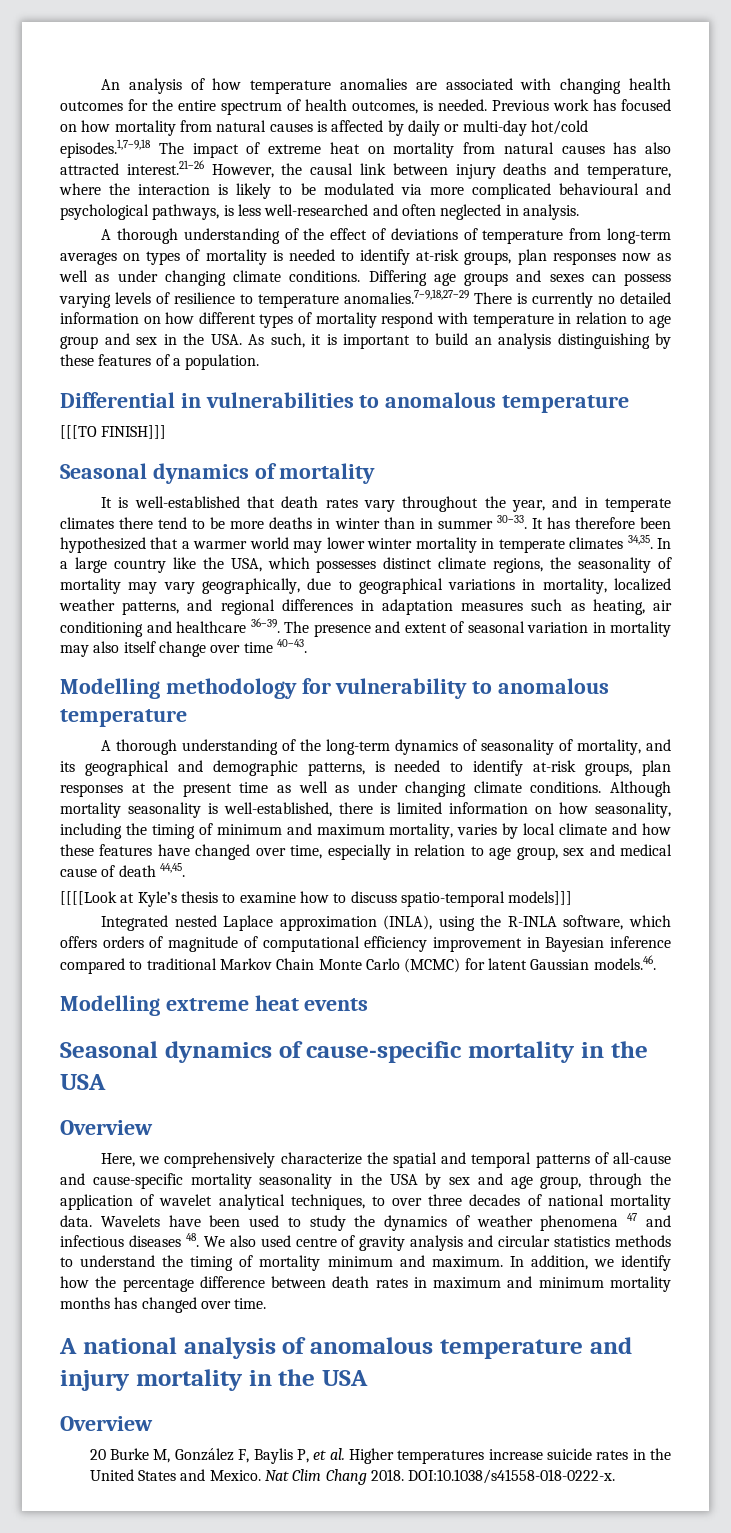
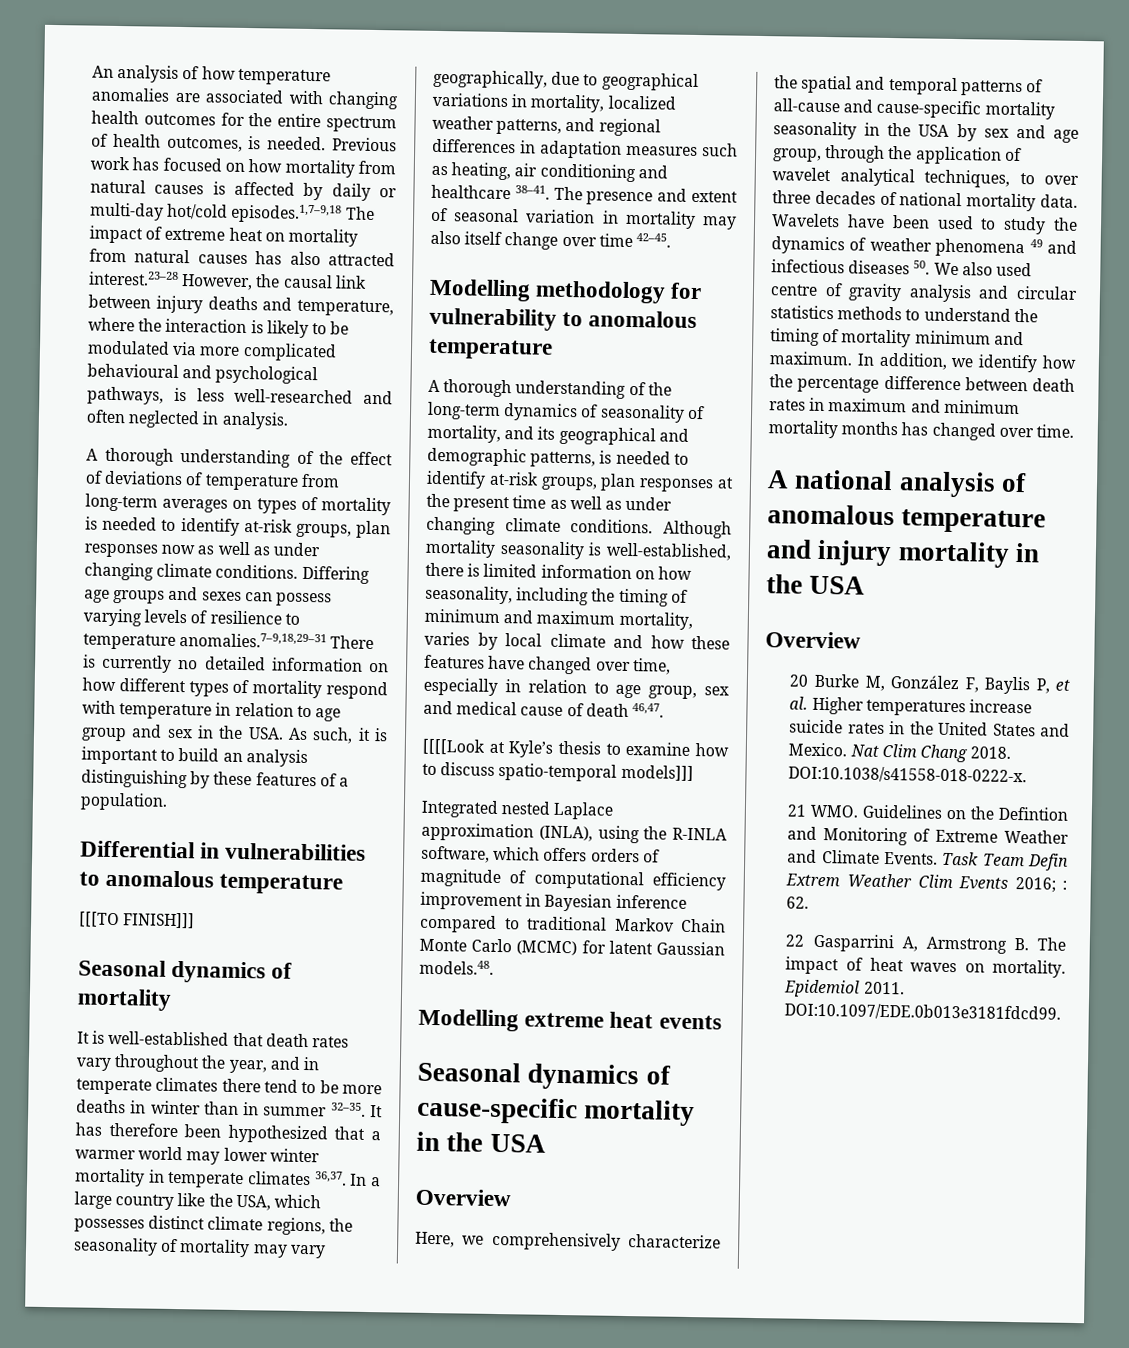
[126,160,204,175] interest.21–26 -> [88,270,179,286] interest.23–28
[344,289,469,304] anomalies.7–9,18,27–29 -> [179,632,328,649] anomalies.7–9,18,29–31
[496,515,527,529] 30–33. -> [330,1102,366,1117] 32–35.
[627,535,653,549] 34,35. -> [314,1171,347,1186] 36,37.
[250,618,280,633] 36–39. -> [514,185,550,200] 38–41.
[276,639,307,653] 40–43. -> [635,233,671,248] 42–45.
[159,863,185,877] 44,45. -> [631,703,664,718] 46,47.
[593,955,656,970] models.46. -> [419,959,494,975] models.48.
[627,1213,638,1221] 47 -> [1029,239,1043,248] 49
[185,1233,199,1247] 48. -> [913,260,931,275] 50.
(616, 1476) none -> [787,804,1068,821] [787,826,1069,846] [787,849,1069,871] [785,873,1067,893] [786,896,810,909] [785,933,1066,954] [785,956,1066,978] [784,979,905,998] [784,1002,1062,1022] // 21 WMO. Guidelines on the Defintion and Monitoring of Extreme Weather and Climate Events. Task Team Defin Extrem Weather Clim Events 2016; : 62. // 22 Gasparrini A, Armstrong B. The impact of heat waves on mortality. Epidemiol 2011. DOI:10.1097/EDE.0b013e3181fdcd99.

